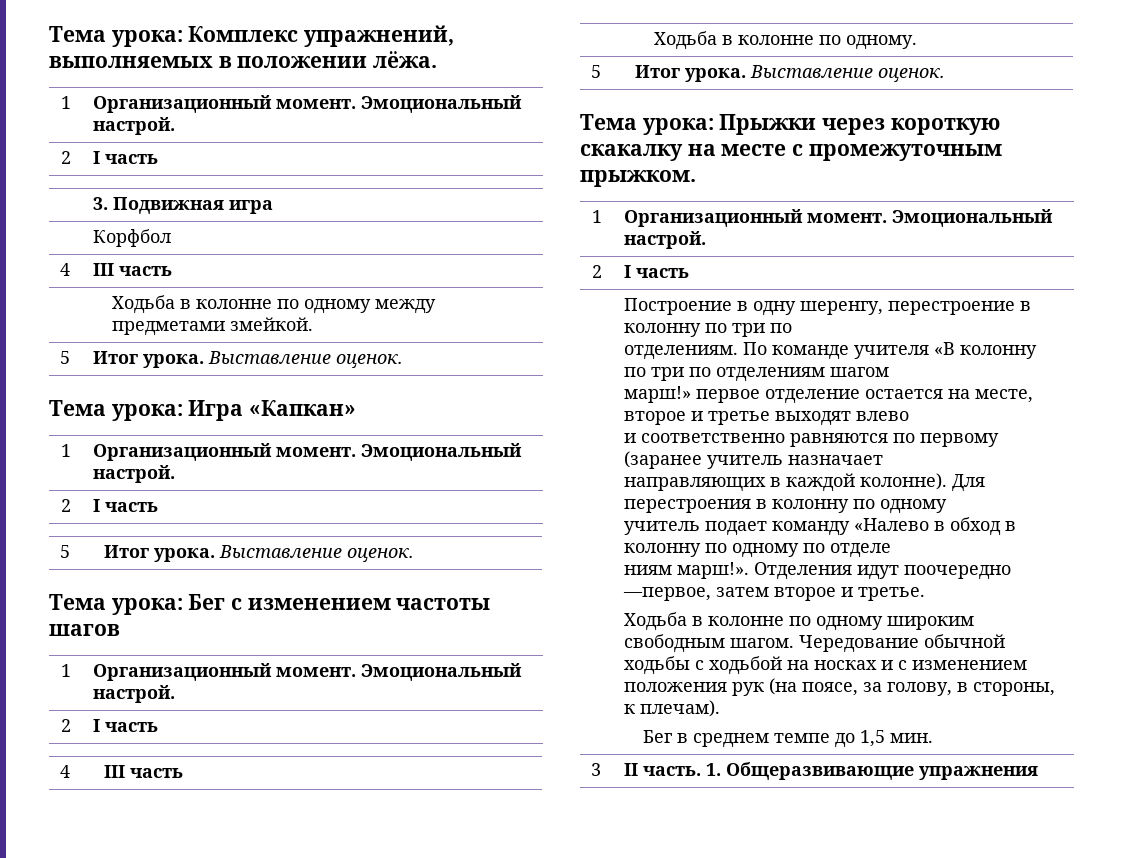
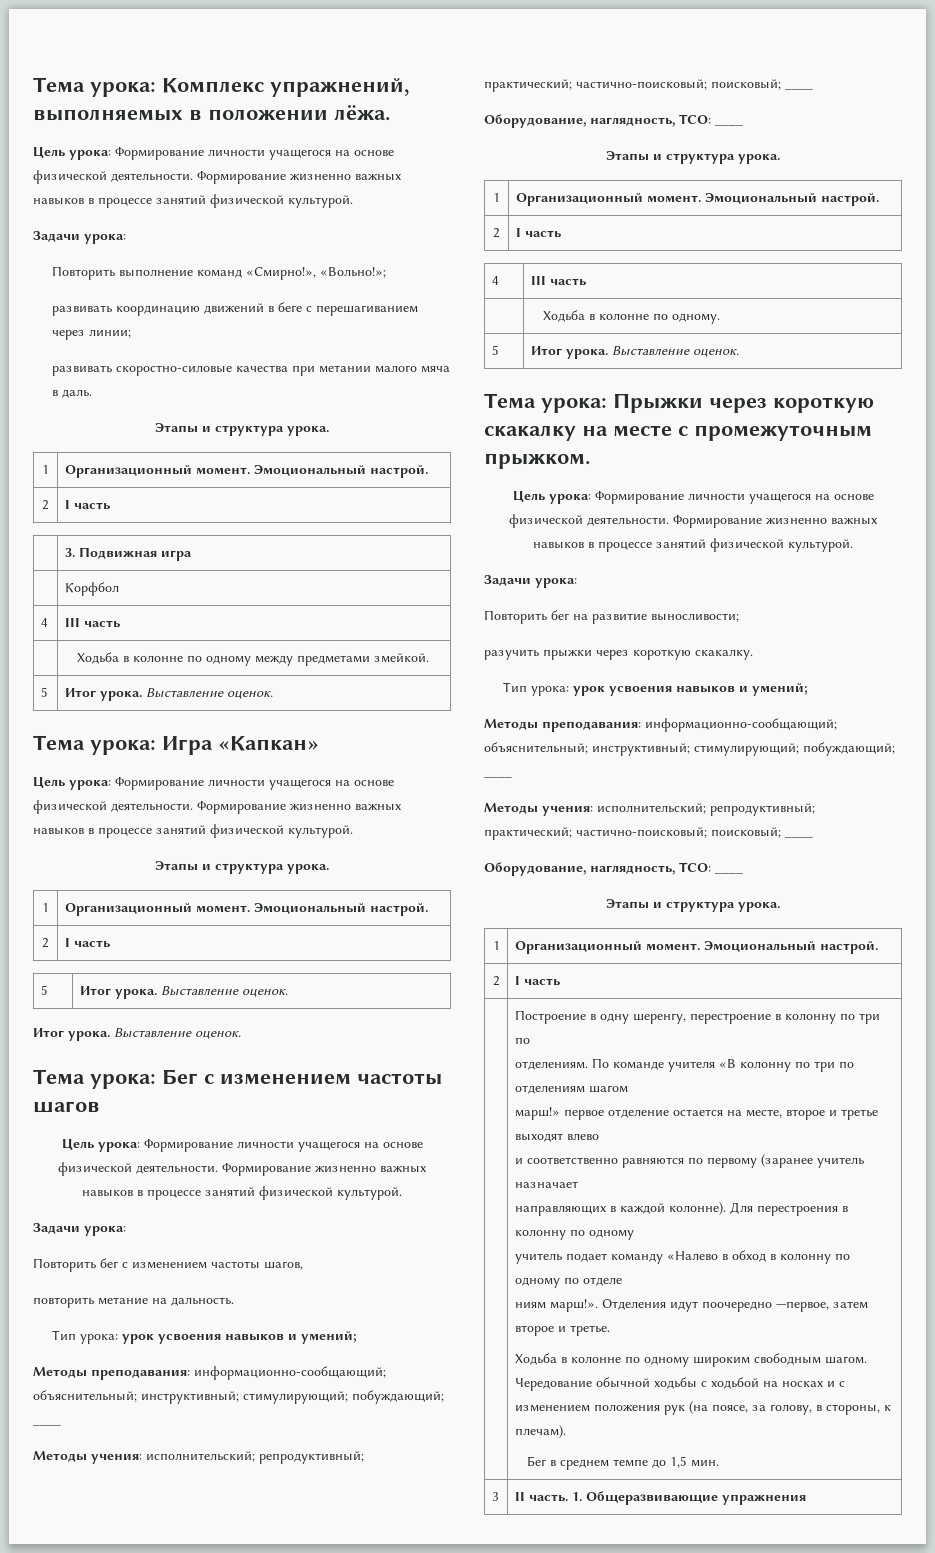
(438, 59) none -> [33,147,394,160] [33,170,402,184] [33,194,353,208] [33,231,126,244] [52,266,387,280] [52,302,419,316] [52,329,132,340] [52,365,451,376] [52,389,93,398] [155,423,329,436] // Цель урока: Формирование личности учащегося на основе физической деятельности. Формирование жизненно важных навыков в процессе занятий физической культурой. // Задачи урока: // Повторить выполнение команд «Смирно!», «Вольно!»; // развивать координацию движений в беге с перешагиванием через линии; // развивать скоростно-силовые качества при метании малого мяча в даль. // Этапы и структура урока.
(357, 408) none -> [33,777,394,790] [33,800,402,814] [33,824,353,838] [155,861,329,874] // Цель урока: Формирование личности учащегося на основе физической деятельности. Формирование жизненно важных навыков в процессе занятий физической культурой. // Этапы и структура урока.
(415, 555) none -> [33,1028,241,1041] // Итог урока. Выставление оценок.
(120, 630) none -> [61,1139,423,1152] [58,1162,427,1176] [82,1186,402,1200] [33,1223,126,1236] [33,1258,303,1272] [33,1297,234,1308] [52,1330,358,1344] [33,1366,386,1380] [33,1390,444,1404] [33,1424,61,1426] [33,1451,364,1464] [484,79,813,92] [484,114,711,128] [715,124,743,126] [606,151,780,164] // Цель урока: Формирование личности учащегося на основе физической деятельности. Формирование жизненно важных навыков в процессе занятий физической культурой. // Задачи урока: // Повторить бег с изменением частоты шагов, // повторить метание на дальность. // Тип урока: урок усвоения навыков и умений; // Методы преподавания: информационно-сообщающий; объяснительный; инструктивный; стимулирующий; побуждающий; ____ // Методы учения: исполнительский; репродуктивный; практический; частично-поисковый; поисковый; ____ // Оборудование, наглядность, ТСО: ____ // Этапы и структура урока.
(696, 178) none -> [512,491,874,504] [509,514,878,528] [533,538,853,552] [484,575,577,588] [484,610,739,624] [484,649,753,660] [503,682,809,696] [484,718,837,732] [484,742,895,756] [484,776,512,778] [484,803,815,816] [484,827,813,840] [484,862,711,876] [715,872,743,874] [606,899,780,912] // Цель урока: Формирование личности учащегося на основе физической деятельности. Формирование жизненно важных навыков в процессе занятий физической культурой. // Задачи урока: // Повторить бег на развитие выносливости; // разучить прыжки через короткую скакалку. // Тип урока: урок усвоения навыков и умений; // Методы преподавания: информационно-сообщающий; объяснительный; инструктивный; стимулирующий; побуждающий; ____ // Методы учения: исполнительский; репродуктивный; практический; частично-поисковый; поисковый; ____ // Оборудование, наглядность, ТСО: ____ // Этапы и структура урока.

